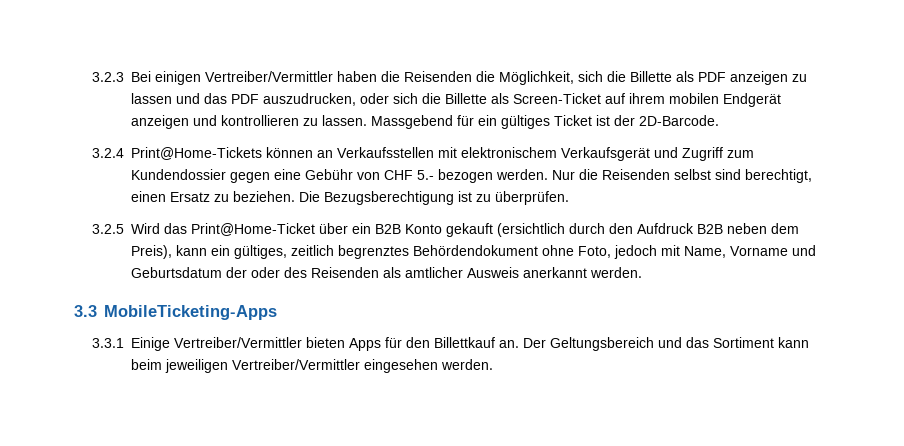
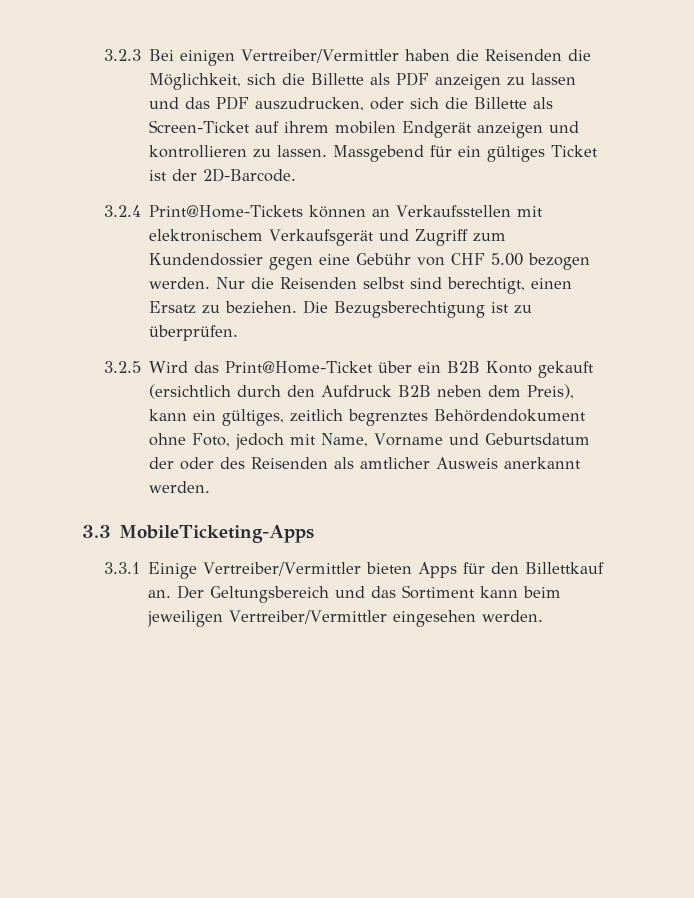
[416,170,434,180] 5.- -> [491,253,524,266] 5.00

